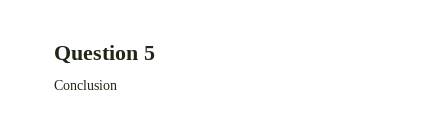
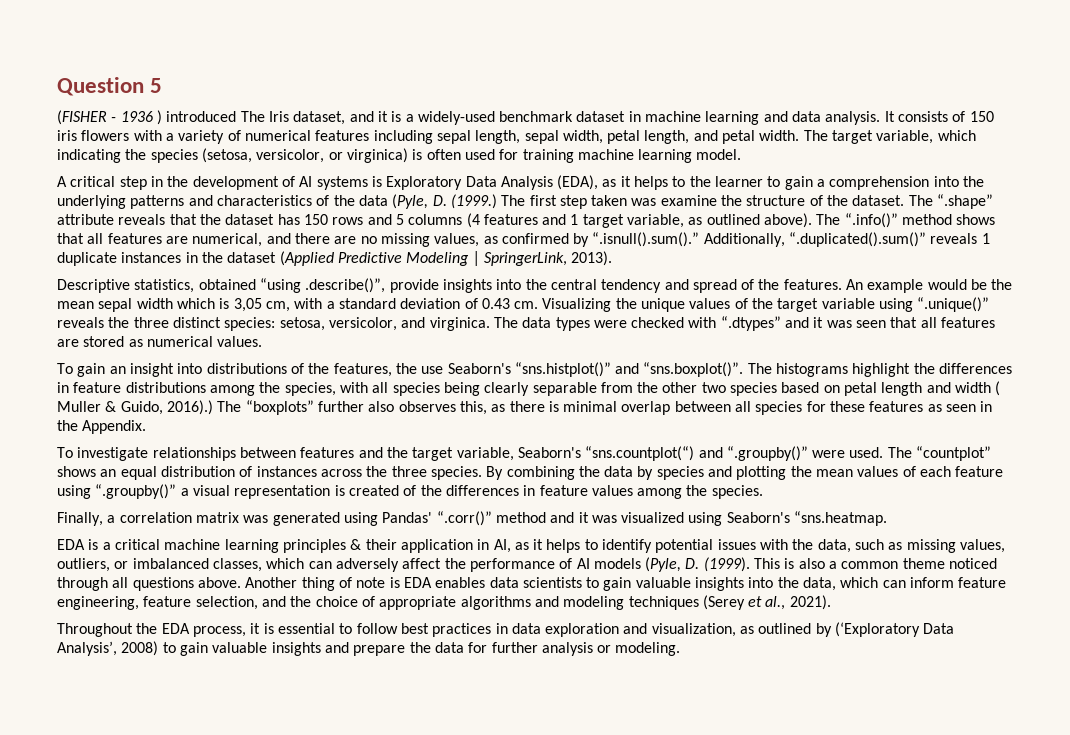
[54,80,117,90] Conclusion -> [57,110,994,125] [57,130,976,144] [57,148,742,163] [57,175,985,190] [57,194,994,209] [57,213,996,228] [57,232,990,247] [57,251,613,266] [57,278,1013,293] [57,297,990,312] [57,316,996,331] [57,336,263,347] [57,362,1013,377] [57,381,1001,396] [57,400,993,415] [57,420,147,434] [57,446,992,461] [57,466,1004,480] [57,484,763,499] [57,511,888,526] [57,539,1006,553] [57,557,998,572] [57,577,1007,591] [57,595,831,610] [57,622,955,637] [57,641,681,656] (FISHER - 1936 ) introduced The Iris dataset, and it is a widely-used benchmark dataset in machine learning and data analysis. It consists of 150 iris flowers with a variety of numerical features including sepal length, sepal width, petal length, and petal width. The target variable, which indicating the species (setosa, versicolor, or virginica) is often used for training machine learning model. // A critical step in the development of AI systems is Exploratory Data Analysis (EDA), as it helps to the learner to gain a comprehension into the underlying patterns and characteristics of the data (Pyle, D. (1999.) The first step taken was examine the structure of the dataset. The “.shape” attribute reveals that the dataset has 150 rows and 5 columns (4 features and 1 target variable, as outlined above). The “.info()” method shows that all features are numerical, and there are no missing values, as confirmed by “.isnull().sum().” Additionally, “.duplicated().sum()” reveals 1 duplicate instances in the dataset (Applied Predictive Modeling | SpringerLink, 2013). // Descriptive statistics, obtained “using .describe()”, provide insights into the central tendency and spread of the features. An example would be the mean sepal width which is 3,05 cm, with a standard deviation of 0.43 cm. Visualizing the unique values of the target variable using “.unique()” reveals the three distinct species: setosa, versicolor, and virginica. The data types were checked with “.dtypes” and it was seen that all features are stored as numerical values. // To gain an insight into distributions of the features, the use Seaborn's “sns.histplot()” and “sns.boxplot()”. The histograms highlight the differences in feature distributions among the species, with all species being clearly separable from the other two species based on petal length and width ( Muller & Guido, 2016).) The “boxplots” further also observes this, as there is minimal overlap between all species for these features as seen in the Appendix. // To investigate relationships between features and the target variable, Seaborn's “sns.countplot(“) and “.groupby()” were used. The “countplot” shows an equal distribution of instances across the three species. By combining the data by species and plotting the mean values of each feature using “.groupby()” a visual representation is created of the differences in feature values among the species. // Finally, a correlation matrix was generated using Pandas' “.corr()” method and it was visualized using Seaborn's “sns.heatmap. // EDA is a critical machine learning principles & their application in AI, as it helps to identify potential issues with the data, such as missing values, outliers, or imbalanced classes, which can adversely affect the performance of AI models (Pyle, D. (1999). This is also a common theme noticed through all questions above. Another thing of note is EDA enables data scientists to gain valuable insights into the data, which can inform feature engineering, feature selection, and the choice of appropriate algorithms and modeling techniques (Serey et al., 2021). // Throughout the EDA process, it is essential to follow best practices in data exploration and visualization, as outlined by (‘Exploratory Data Analysis’, 2008) to gain valuable insights and prepare the data for further analysis or modeling.

